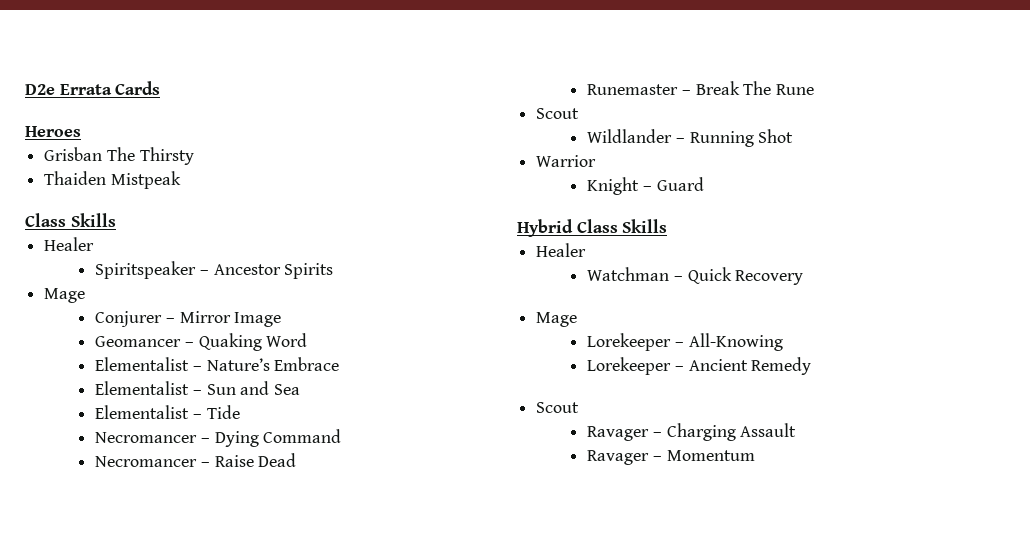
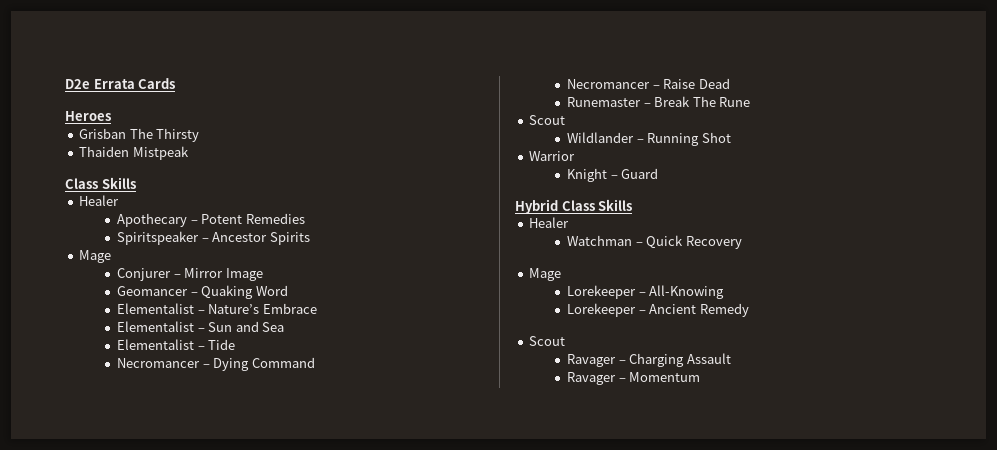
(95, 244) none -> [117,213,305,227] // Apothecary – Potent Remedies

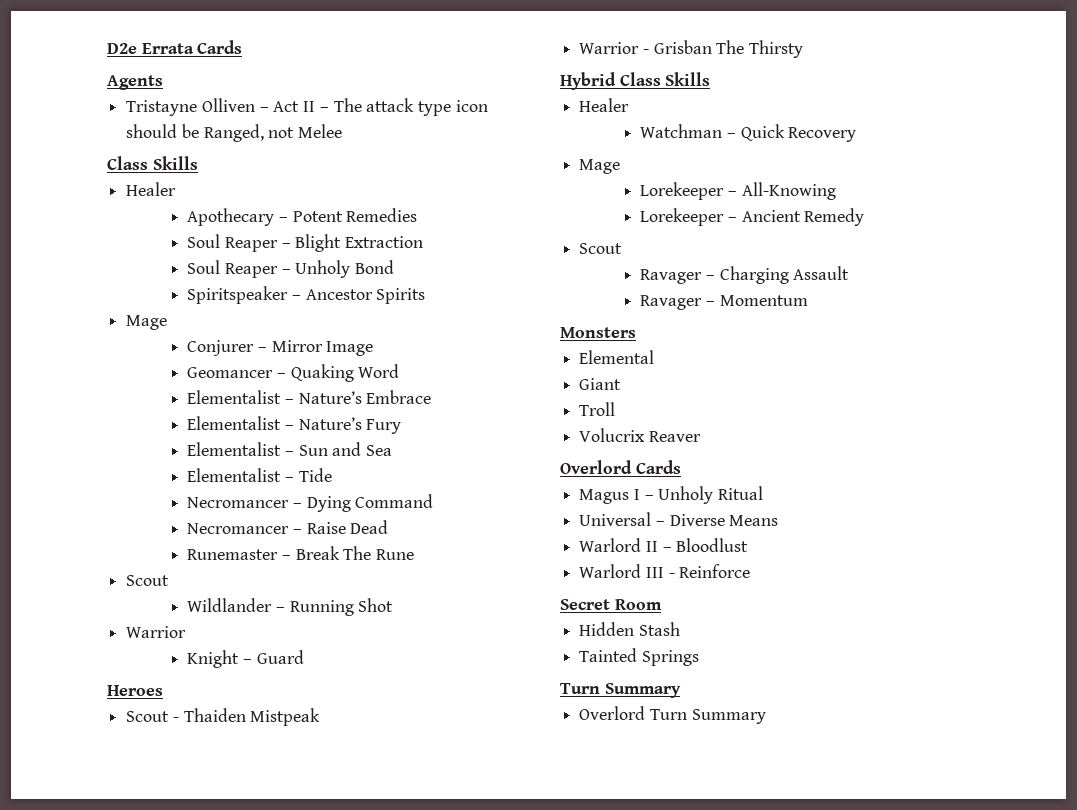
[65,111,111,121] [79,128,200,142] [79,146,189,160] Heroes // Grisban The Thirsty // Thaiden Mistpeak -> [107,75,163,90] [126,98,488,116] [126,124,343,142] Agents // Tristayne Olliven – Act II – The attack type icon should be Ranged, not Melee
(305, 218) none -> [187,234,424,252] [187,260,395,278] // Soul Reaper – Blight Extraction // Soul Reaper – Unholy Bond
(317, 308) none -> [187,416,402,434] // Elementalist – Nature’s Fury
(659, 173) none -> [107,685,163,696] [126,708,321,726] [579,40,804,58] // Heroes // Scout - Thaiden Mistpeak // Warrior - Grisban The Thirsty
(701, 377) none -> [560,327,636,338] [579,350,655,364] [579,378,622,390] [579,402,616,416] [579,428,701,442] [560,460,681,474] [579,486,764,504] [579,512,779,526] [579,538,749,552] [579,564,751,578] [560,599,662,610] [579,622,680,636] [579,648,699,666] [560,683,681,698] [579,706,766,724] // Monsters // Elemental // Giant // Troll // Volucrix Reaver // Overlord Cards // Magus I – Unholy Ritual // Universal – Diverse Means // Warlord II – Bloodlust // Warlord III - Reinforce // Secret Room // Hidden Stash // Tainted Springs // Turn Summary // Overlord Turn Summary

